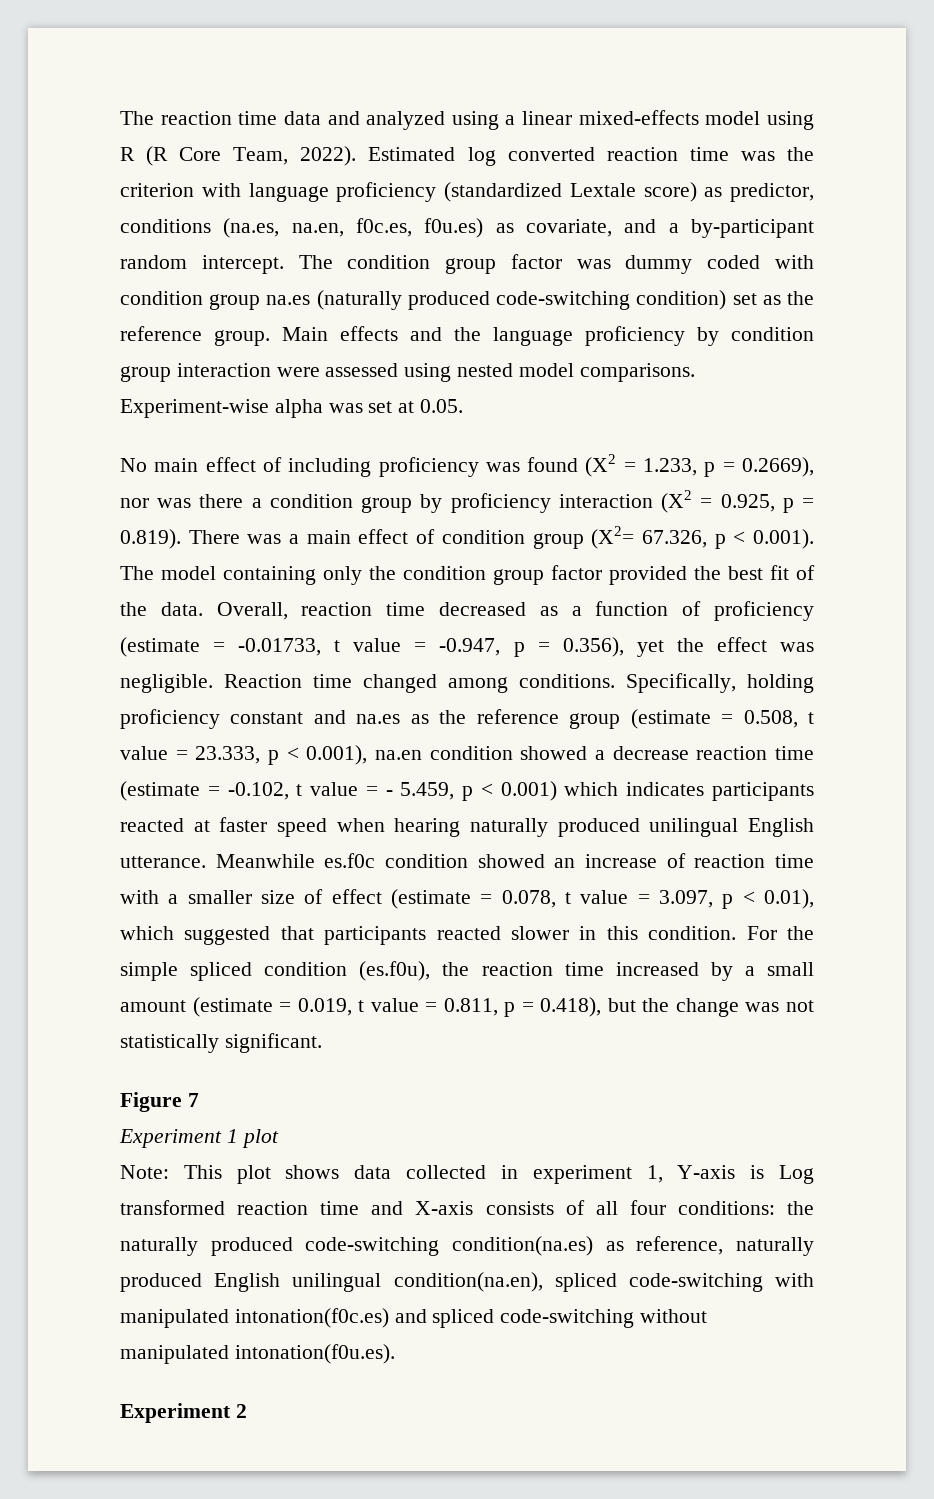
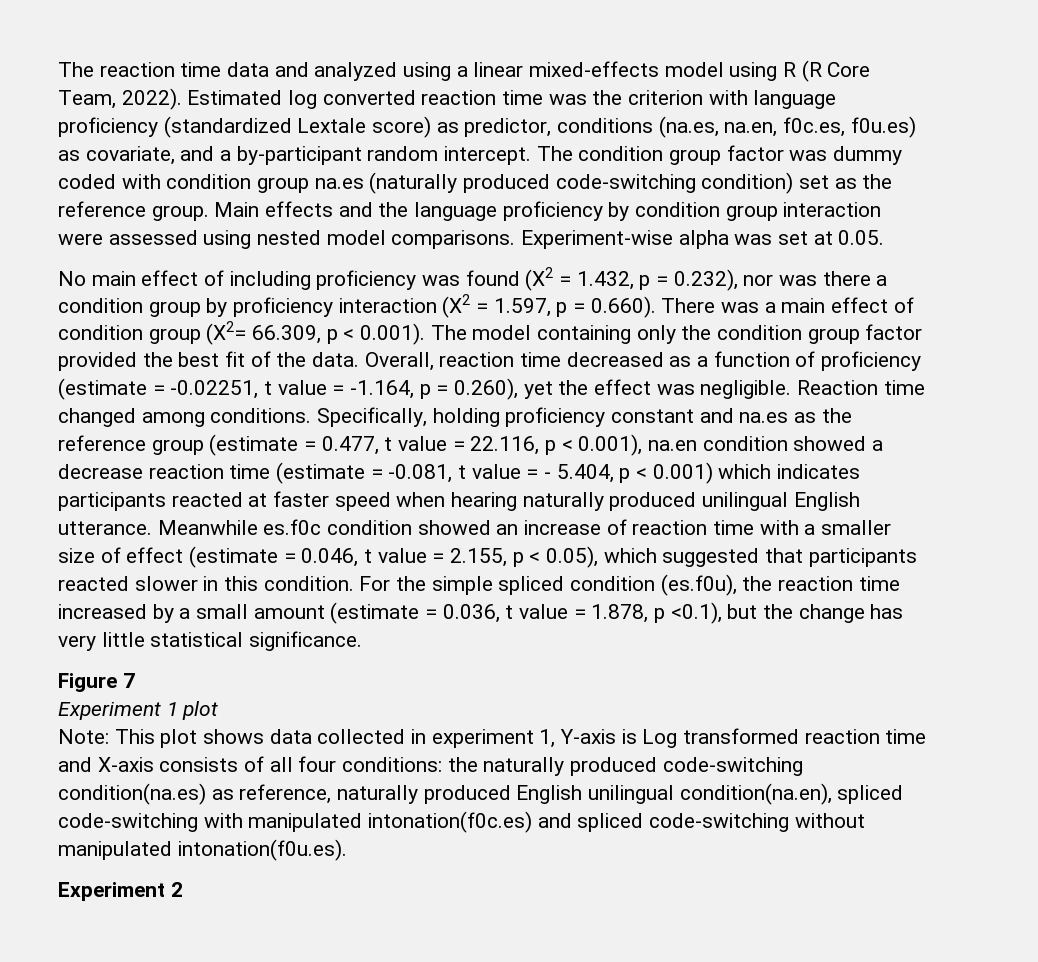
[643,457,814,477] 1.233, p = 0.2669), -> [576,269,738,291] 1.432, p = 0.232),
[720,494,815,513] [120,529,181,549] 0.925, p = 0.819). -> [493,296,656,318] 1.597, p = 0.660).
[641,530,707,548] 67.326, -> [252,325,322,344] 66.309,
[238,637,624,657] -0.01733, t value = -0.947, p = 0.356), -> [170,378,519,400] -0.02251, t value = -1.164, p = 0.260),
[743,710,814,728] [120,746,261,764] 0.508, t value = 23.333, -> [321,436,540,455] 0.477, t value = 22.116,
[227,782,289,800] -0.102, -> [388,464,453,483] -0.081,
[400,782,455,800] 5.459, -> [556,464,614,483] 5.404,
[501,889,815,909] 0.078, t value = 3.097, p < 0.01), -> [301,546,599,568] 0.046, t value = 2.155, p < 0.05),
[297,997,814,1017] [120,1033,322,1053] 0.019, t value = 0.811, p = 0.418), but the change was not statistically significant. -> [442,602,904,624] [58,631,363,651] 0.036, t value = 1.878, p <0.1), but the change has very little statistical significance.

